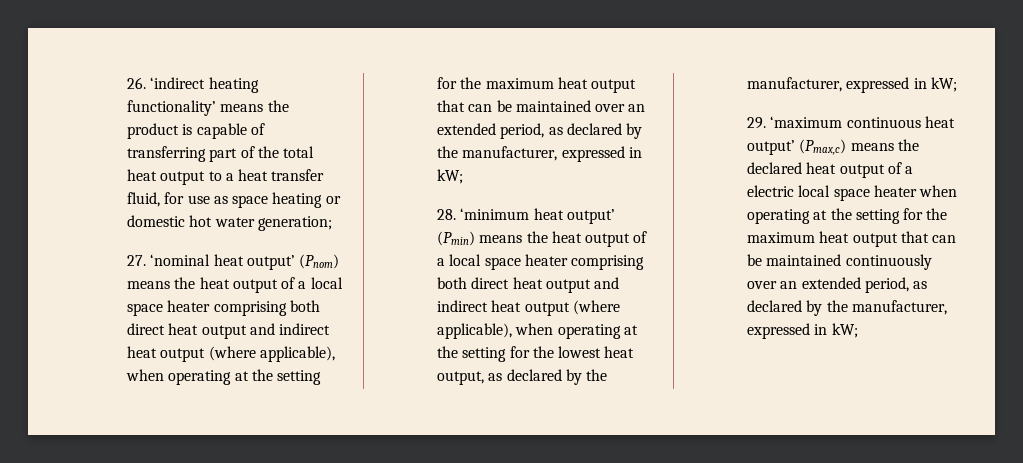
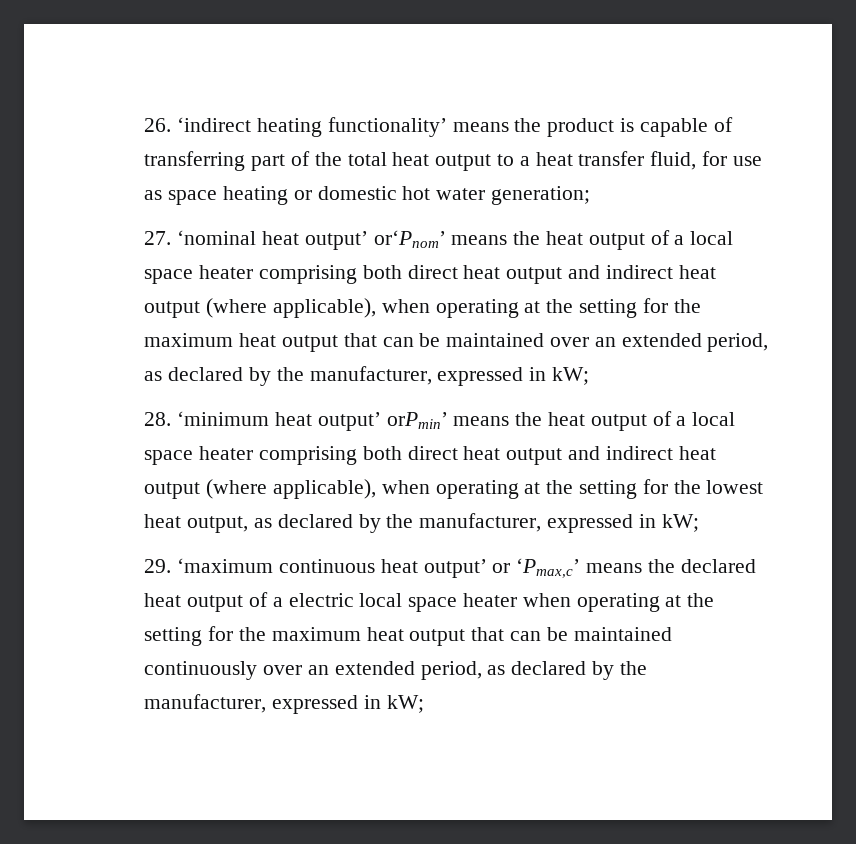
[299,254,340,269] (Pnom) -> [373,230,446,248] or‘Pnom’
[436,231,475,246] (Pmin) -> [386,412,448,429] orPmin’
[799,139,847,155] (Pmax,c) -> [492,558,581,578] or ‘Pmax,c’

